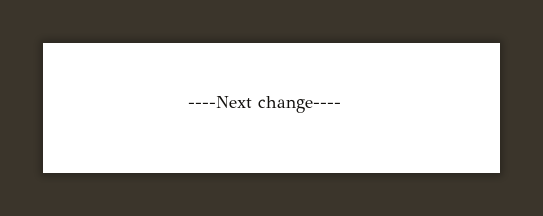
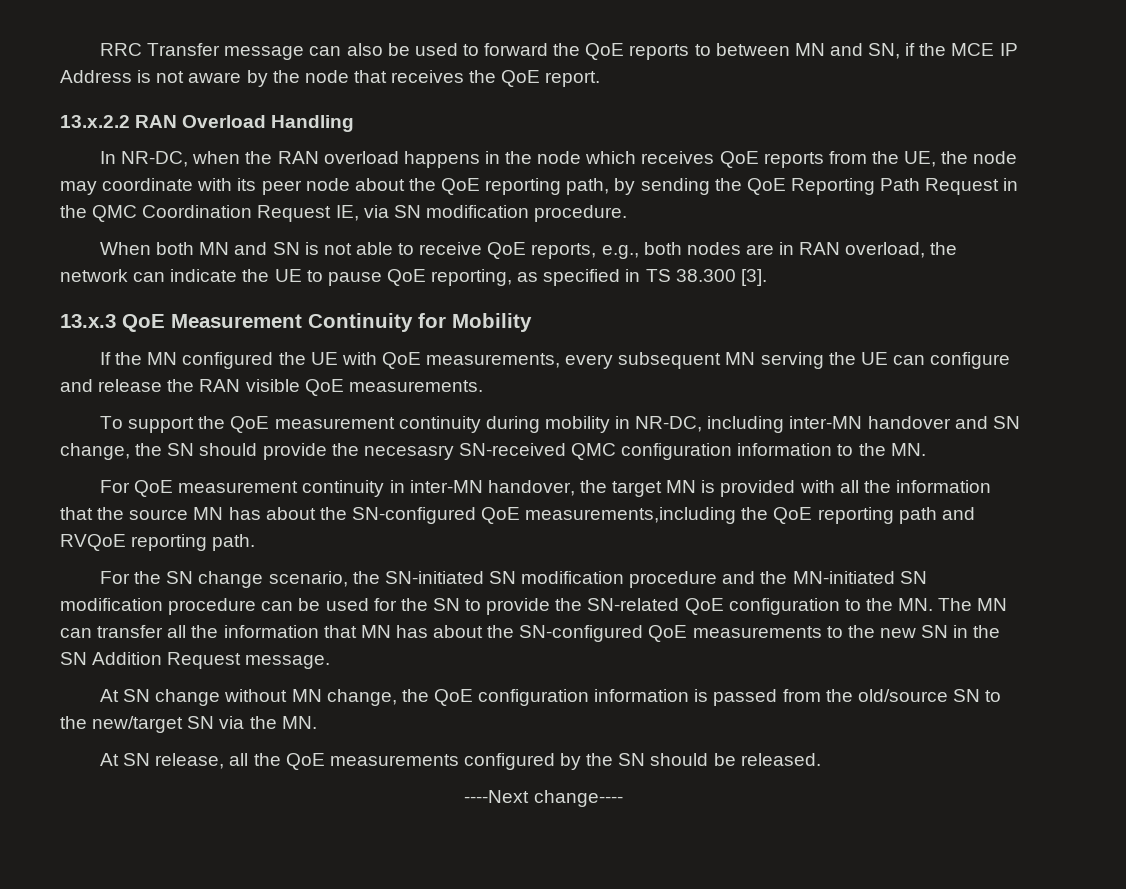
(188, 102) none -> [100,43,1018,60] [60,70,601,87] [60,115,355,132] [100,151,1018,168] [60,178,1019,195] [60,205,628,222] [100,242,958,259] [60,269,767,286] [60,313,532,332] [100,352,1011,369] [60,379,483,396] [100,416,1020,433] [60,443,926,460] [100,480,991,497] [60,507,975,524] [60,534,256,551] [100,571,927,588] [60,598,1008,615] [60,625,1001,642] [60,652,331,669] [100,689,1002,706] [60,716,317,733] [100,753,821,770] RRC Transfer message can also be used to forward the QoE reports to between MN and SN, if the MCE IP Address is not aware by the node that receives the QoE report. // 13.x.2.2 RAN Overload Handling // In NR-DC, when the RAN overload happens in the node which receives QoE reports from the UE, the node may coordinate with its peer node about the QoE reporting path, by sending the QoE Reporting Path Request in the QMC Coordination Request IE, via SN modification procedure. // When both MN and SN is not able to receive QoE reports, e.g., both nodes are in RAN overload, the network can indicate the UE to pause QoE reporting, as specified in TS 38.300 [3]. // 13.x.3 QoE Measurement Continuity for Mobility // If the MN configured the UE with QoE measurements, every subsequent MN serving the UE can configure and release the RAN visible QoE measurements. // To support the QoE measurement continuity during mobility in NR-DC, including inter-MN handover and SN change, the SN should provide the necesasry SN-received QMC configuration information to the MN. // For QoE measurement continuity in inter-MN handover, the target MN is provided with all the information that the source MN has about the SN-configured QoE measurements,including the QoE reporting path and RVQoE reporting path. // For the SN change scenario, the SN-initiated SN modification procedure and the MN-initiated SN modification procedure can be used for the SN to provide the SN-related QoE configuration to the MN. The MN can transfer all the information that MN has about the SN-configured QoE measurements to the new SN in the SN Addition Request message. // At SN change without MN change, the QoE configuration information is passed from the old/source SN to the new/target SN via the MN. // At SN release, all the QoE measurements configured by the SN should be released. //

